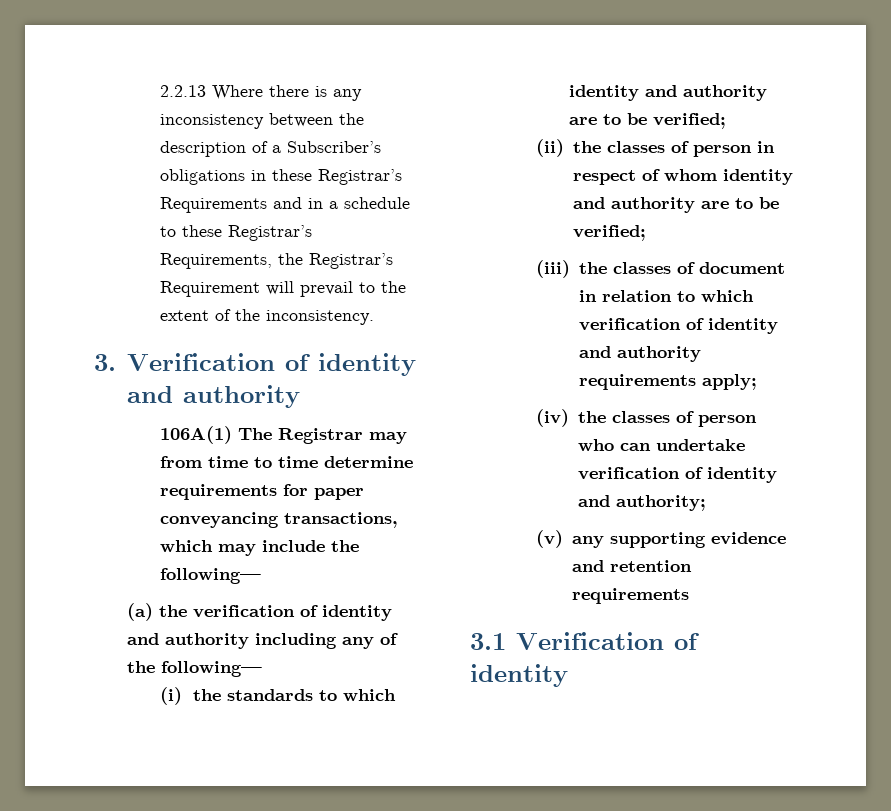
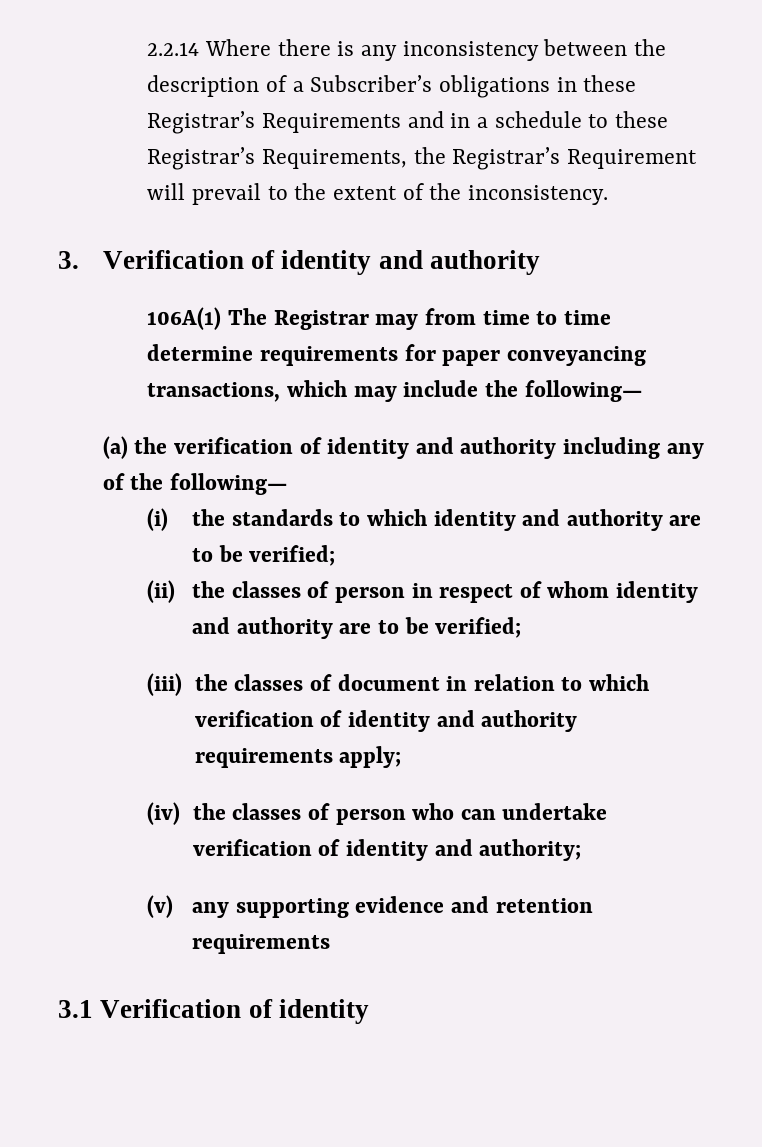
[159,85,206,97] 2.2.13 -> [147,42,200,56] 2.2.14

